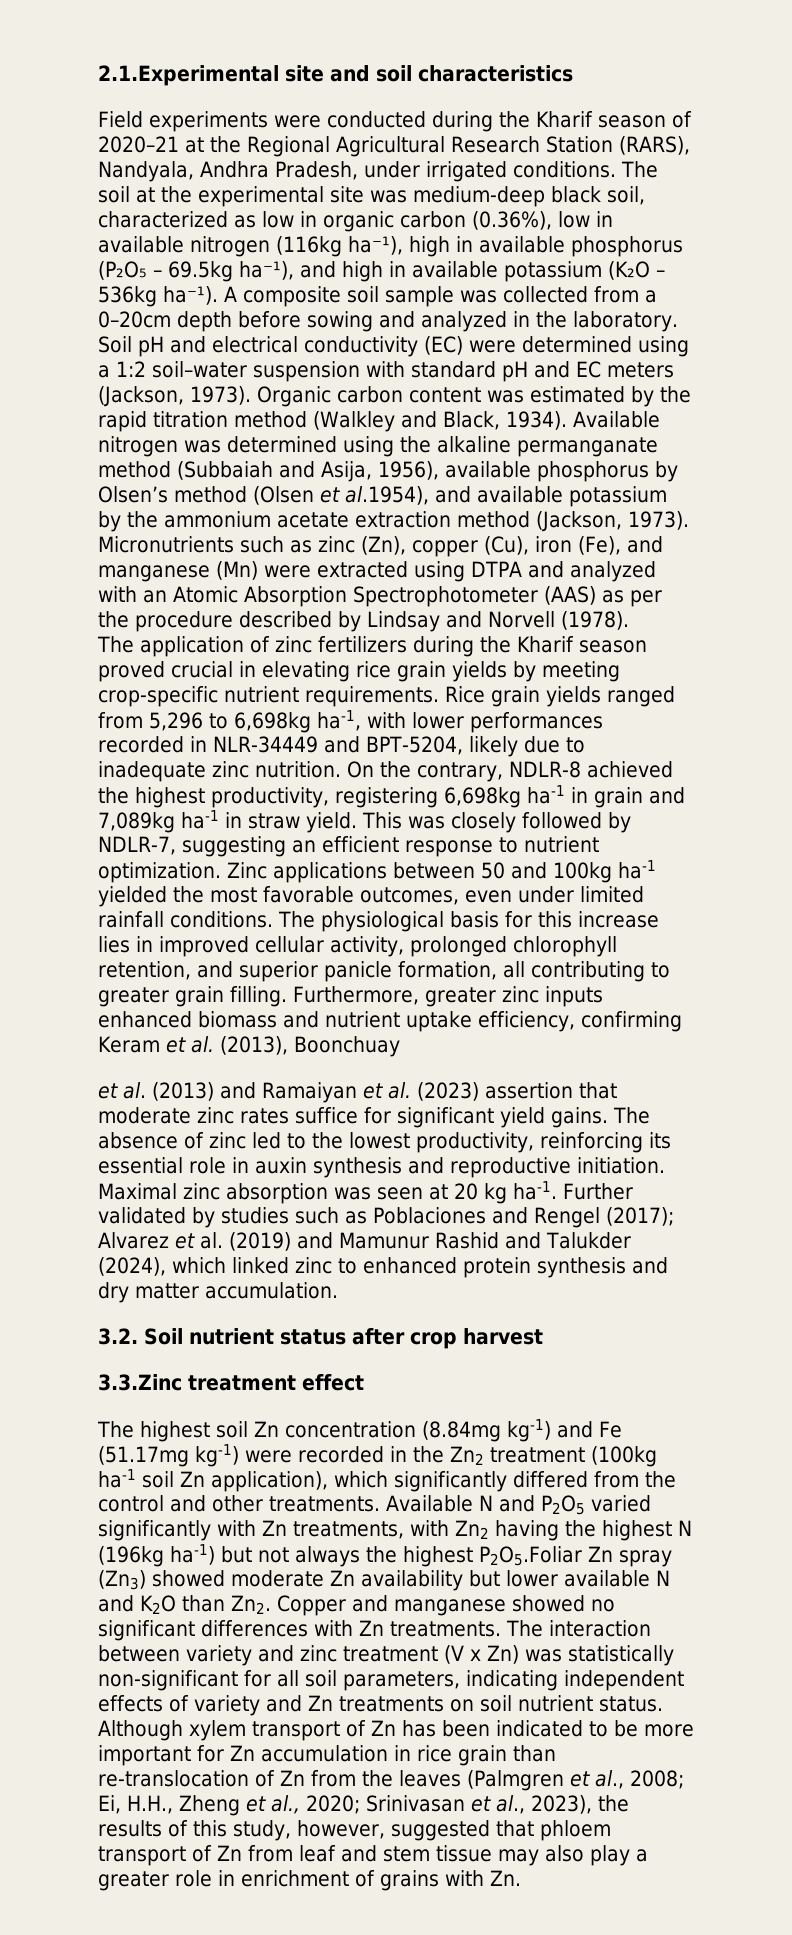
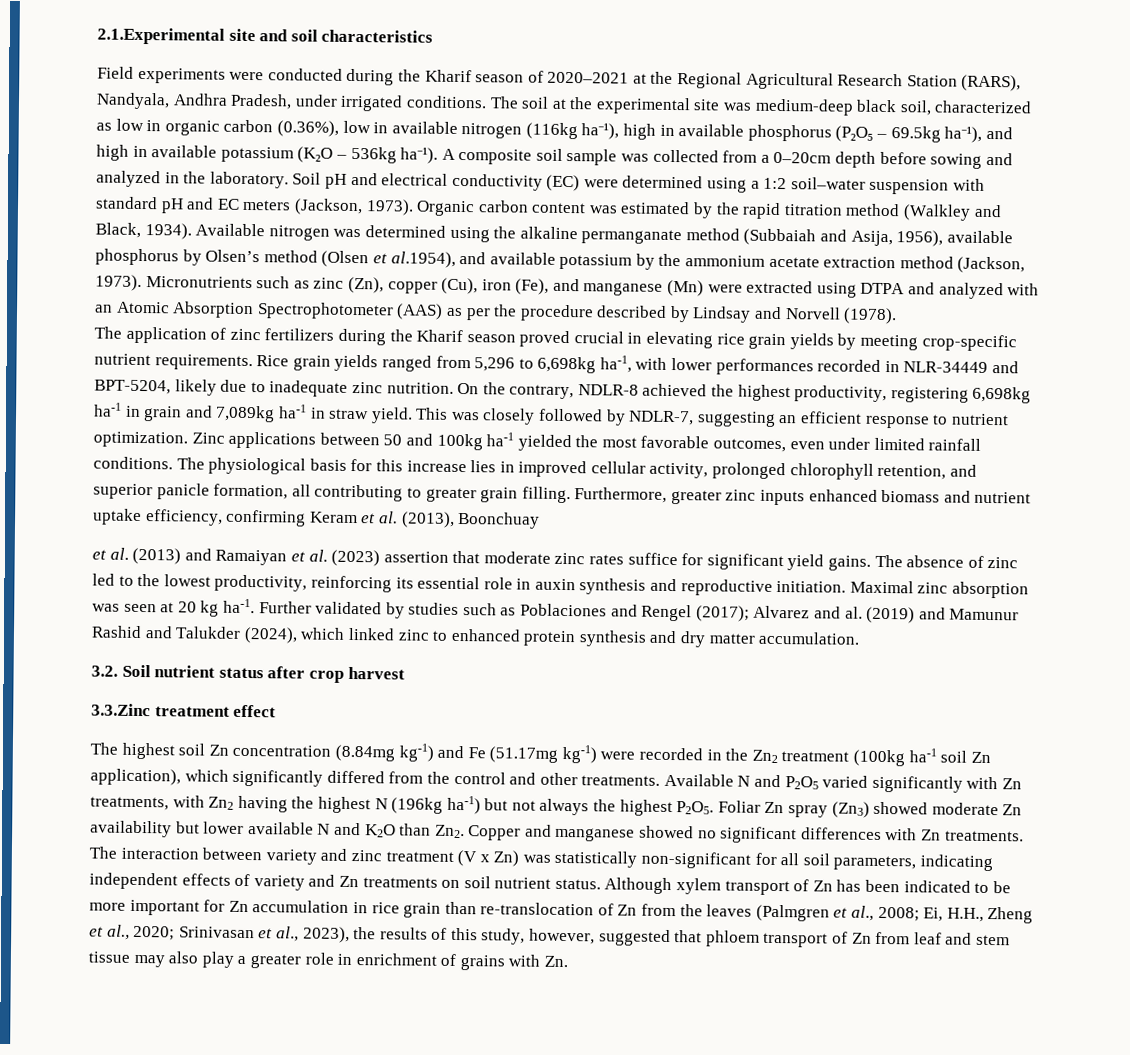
[98,136,179,153] 2020–21 -> [547,71,630,84] 2020–2021
[175,1233,195,1249] et -> [814,606,842,619] and
[479,1546,582,1566] P2O5.Foliar -> [676,800,761,815] P2O5. Foliar

